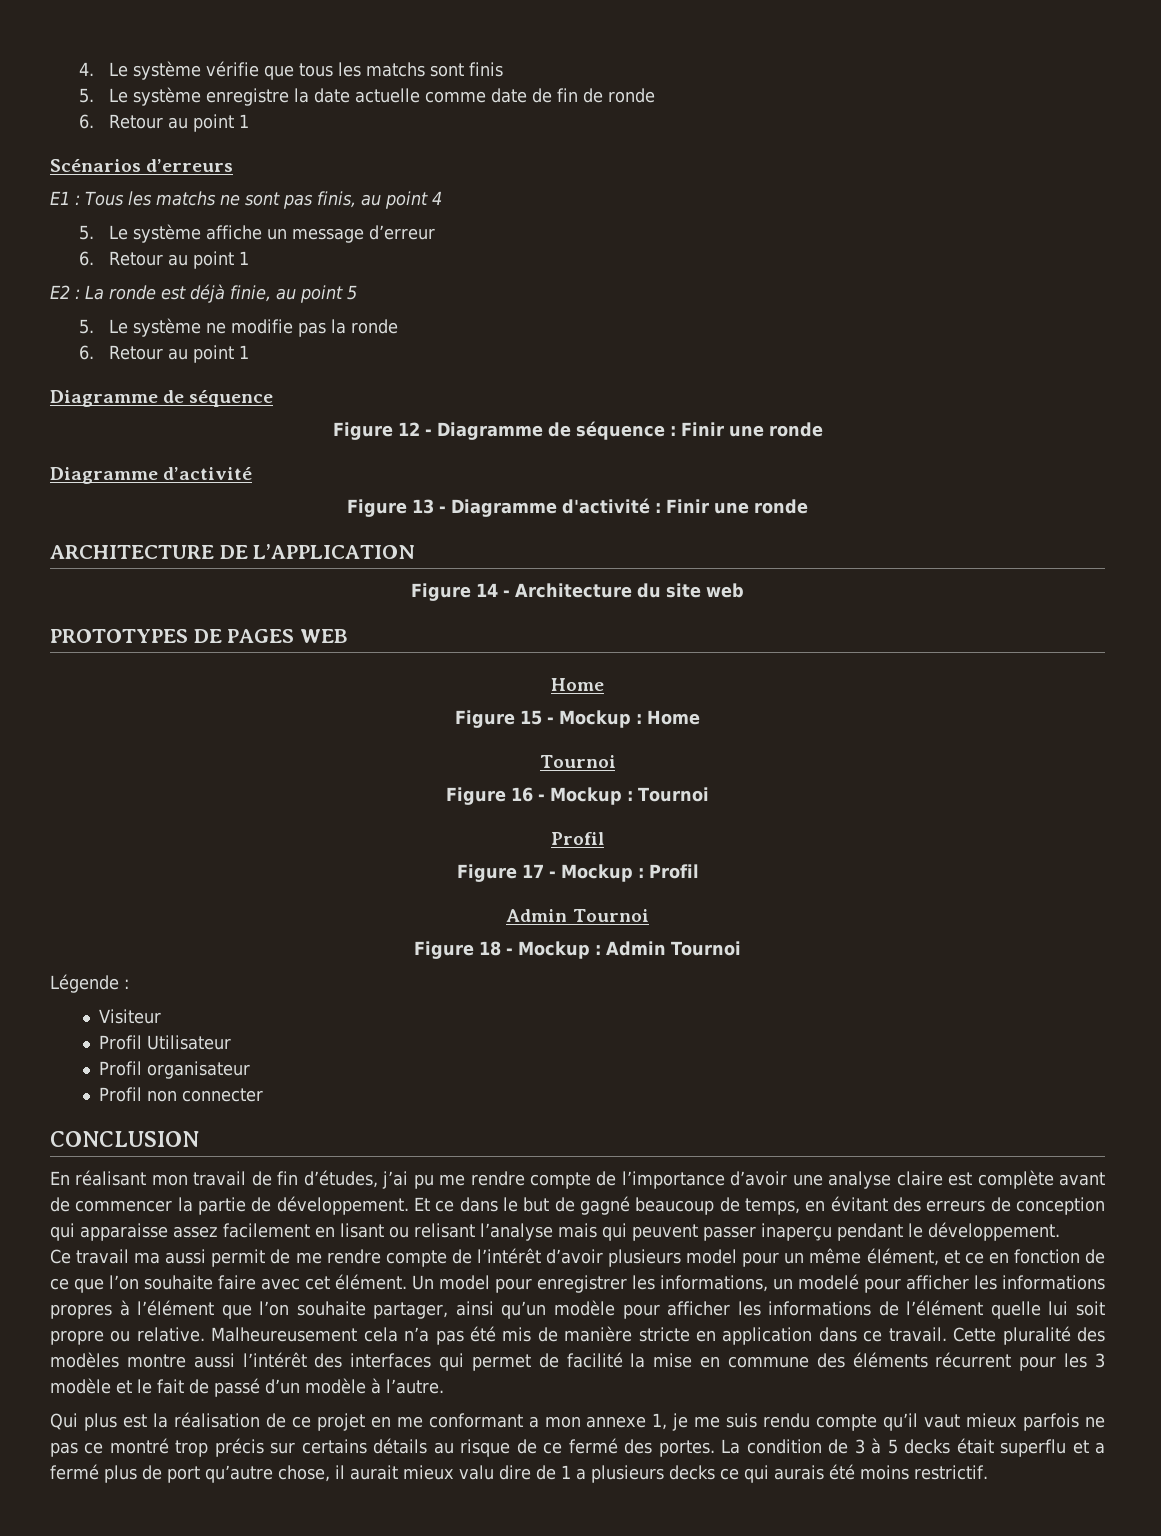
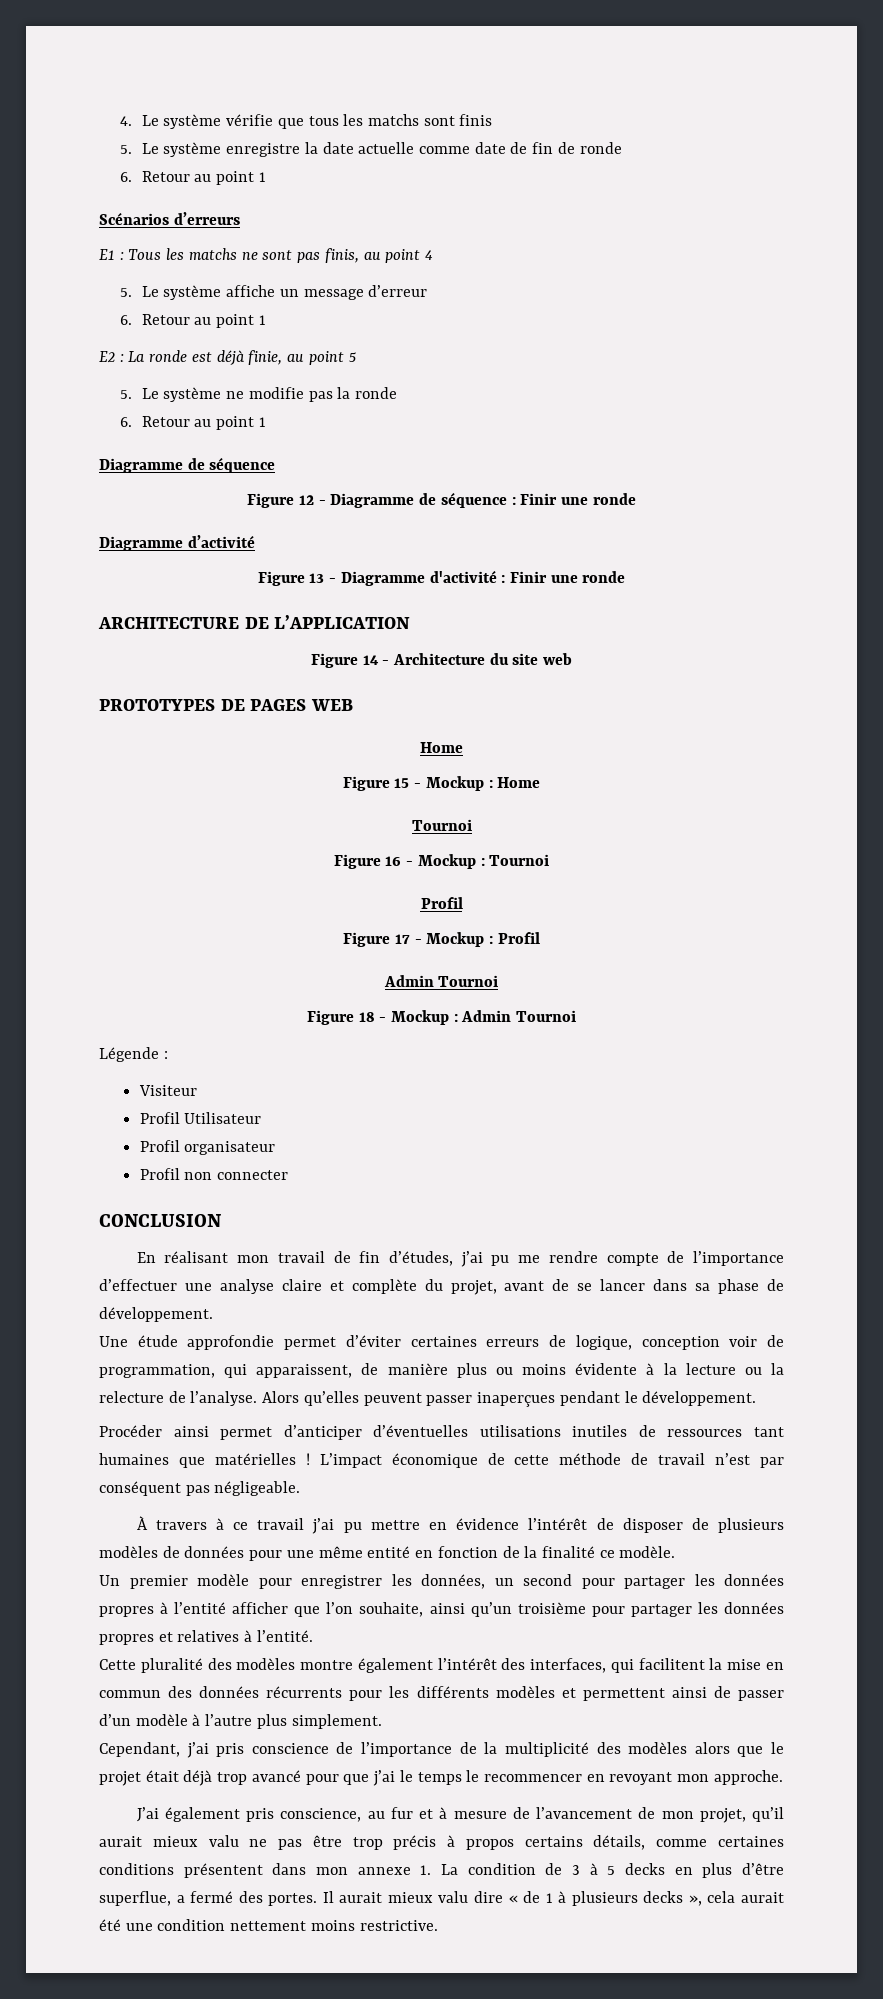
[730,1171,788,1186] d’avoir -> [99,1279,177,1291] d’effectuer
[948,1170,1106,1189] [50,1196,1106,1215] [50,1223,627,1241] est complète avant de commencer la partie de développement. Et ce dans le but de gagné beaucoup de temps, en évitant des erreurs de conception qui apparaisse assez facilement en lisant ou relisant l’analyse mais qui -> [329,1279,784,1295] [99,1307,213,1322] [99,1335,785,1350] [99,1363,784,1378] [99,1391,359,1406] et complète du projet, avant de se lancer dans sa phase de développement. // Une étude approfondie permet d’éviter certaines erreurs de logique, conception voir de programmation, qui apparaissent, de manière plus ou moins évidente à la lecture ou la relecture de l’analyse. Alors qu’elles
[761,1223,832,1241] inaperçu -> [477,1392,556,1407] inaperçues
[50,1248,1105,1267] [50,1274,1105,1293] [50,1300,1105,1319] [50,1326,947,1345] Ce travail ma aussi permit de me rendre compte de l’intérêt d’avoir plusieurs model pour un même élément, et ce en fonction de ce que l’on souhaite faire avec cet élément. Un model pour enregistrer les informations, un modelé pour afficher les informations propres à l’élément que l’on souhaite partager, ainsi qu’un modèle pour afficher les informations de l’élément quelle lui soit propre ou relative. Malheureusement cela n’a pas été mis de manière stricte en application dans ce travail. -> [99,1425,784,1440] [99,1453,784,1468] [99,1481,301,1496] [136,1516,784,1534] [99,1546,676,1561] [99,1574,784,1589] [99,1602,785,1617] [99,1630,313,1645] Procéder ainsi permet d’anticiper d’éventuelles utilisations inutiles de ressources tant humaines que matérielles ! L’impact économique de cette méthode de travail n’est par conséquent pas négligeable. // À travers à ce travail j’ai pu mettre en évidence l’intérêt de disposer de plusieurs modèles de données pour une même entité en fonction de la finalité ce modèle. // Un premier modèle pour enregistrer les données, un second pour partager les données propres à l’entité afficher que l’on souhaite, ainsi qu’un troisième pour partager les données propres et relatives à l’entité. //
[193,1353,235,1368] aussi -> [357,1658,433,1673] également
[350,1352,1106,1371] [50,1378,444,1397] [50,1412,1106,1431] [50,1438,715,1457] interfaces qui permet de facilité la mise en commune des éléments récurrent pour les 3 modèle et le fait de passé d’un modèle à l’autre. // Qui plus est la réalisation de ce projet en me conformant a mon annexe 1, je me suis rendu compte qu’il vaut mieux parfois ne pas ce montré trop précis sur certains détails au risque de ce fermé des portes. -> [530,1658,784,1673] [99,1686,785,1701] [99,1714,382,1729] [99,1742,785,1758] [99,1770,783,1786] [136,1807,785,1823] [99,1835,784,1850] [99,1863,432,1878] interfaces, qui facilitent la mise en commun des données récurrents pour les différents modèles et permettent ainsi de passer d’un modèle à l’autre plus simplement. // Cependant, j’ai pris conscience de l’importance de la multiplicité des modèles alors que le projet était déjà trop avancé pour que j’ai le temps le recommencer en revoyant mon approche. // J’ai également pris conscience, au fur et à mesure de l’avancement de mon projet, qu’il aurait mieux valu ne pas être trop précis à propos certains détails, comme certaines conditions présentent dans mon annexe 1.
[956,1438,1106,1457] [50,1464,345,1483] était superflu et a fermé plus de port qu’autre chose, il -> [674,1863,784,1878] [99,1891,334,1906] en plus d’être superflue, a fermé des portes. Il
(531, 1472) none -> [508,1895,518,1903] «
[576,1468,586,1480] a -> [558,1891,567,1903] à
[720,1464,988,1483] ce qui aurais été moins restrictif. -> [688,1891,784,1906] [99,1919,438,1931] », cela aurait été une condition nettement moins restrictive.

